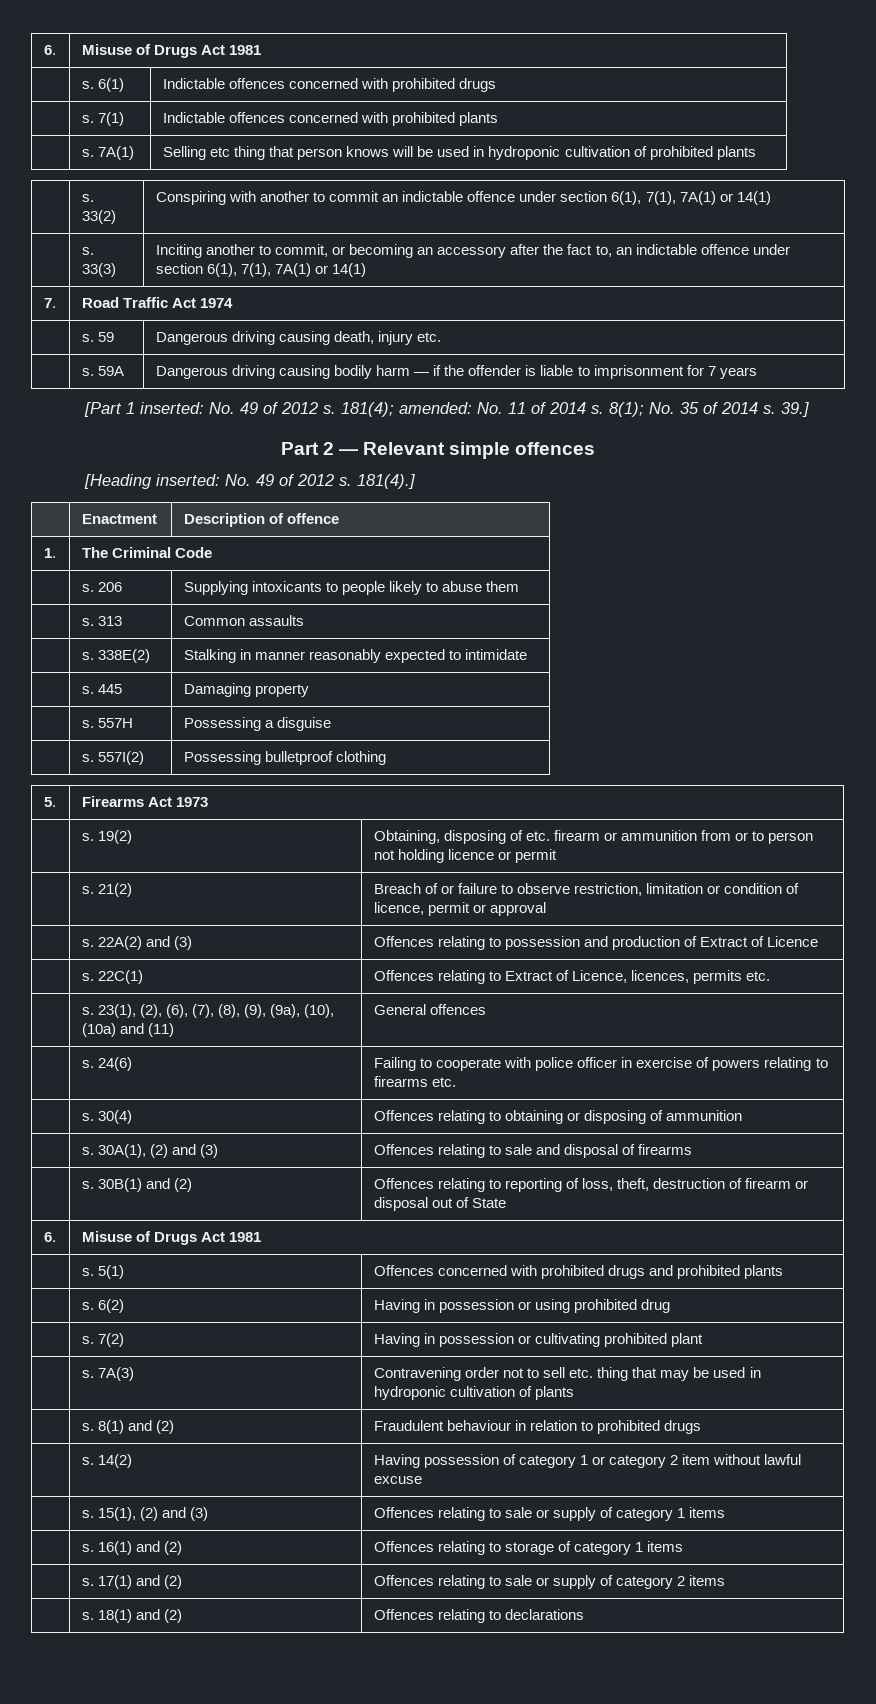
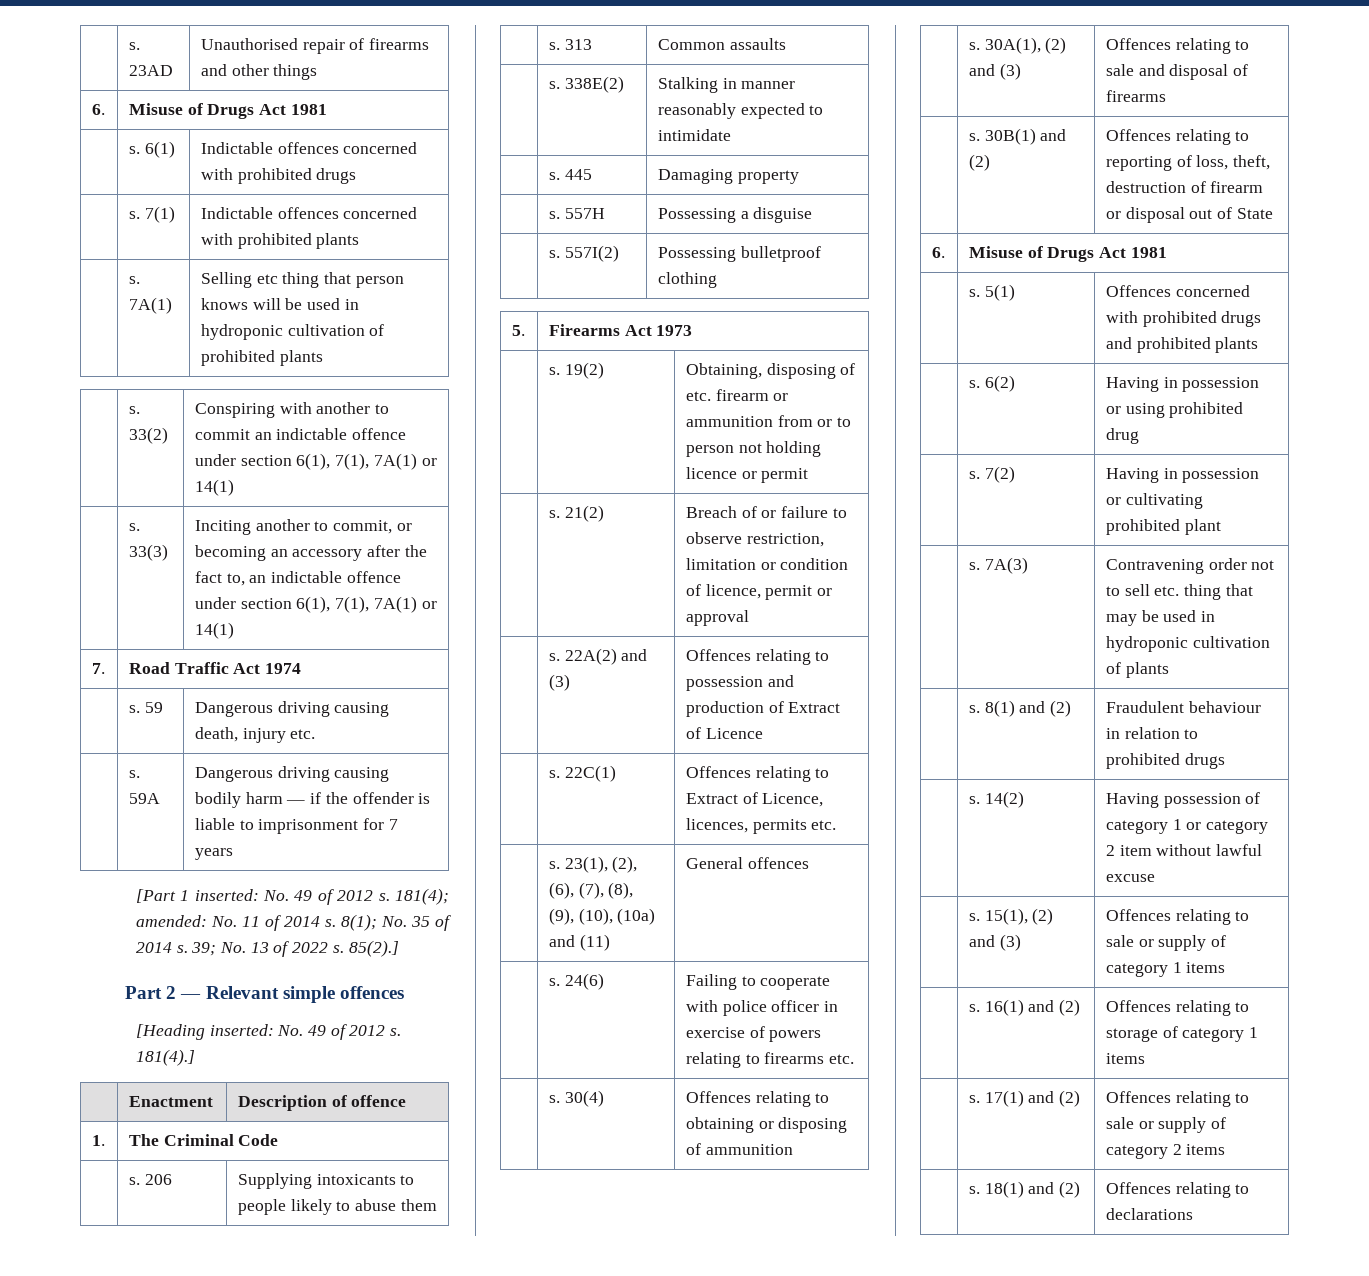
(43, 50) none -> [128,42,140,50] [128,65,173,76] [200,38,430,54] [200,64,318,80] | s. 23AD | Unauthorised repair of firearms and other things //
[780,402,809,417] 39.] -> [191,940,399,957] 39; No. 13 of 2022 s. 85(2).]
[270,1004,301,1018] (9a), -> (574, 916) none

